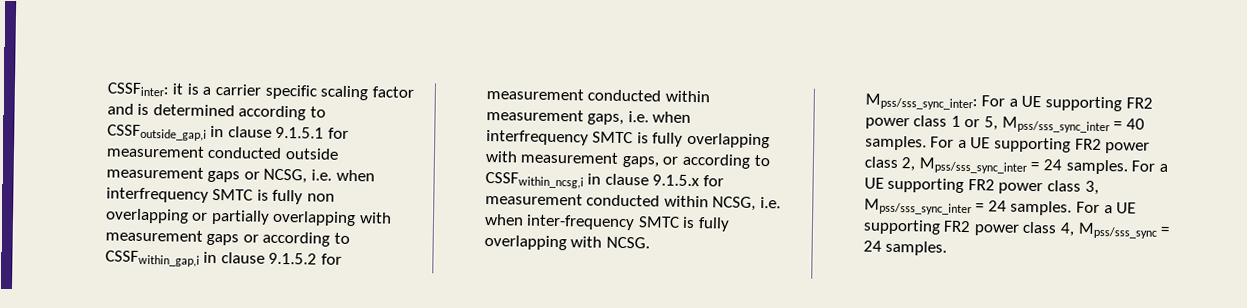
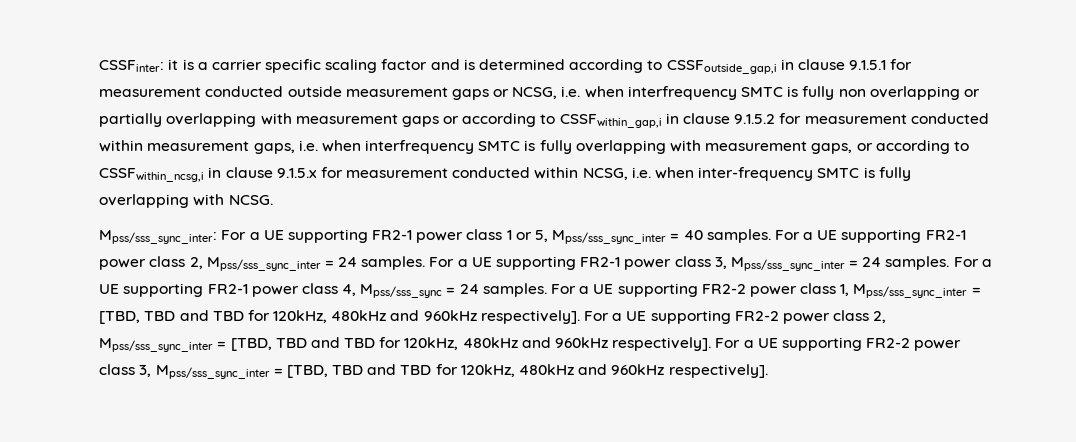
[1125,97,1153,109] FR2 -> [372,230,413,240] FR2-1
[1074,138,1102,151] FR2 -> [925,230,966,240] FR2-1
[967,179,995,191] FR2 -> [580,257,621,267] FR2-1
[943,220,972,233] FR2 -> [207,284,248,294] FR2-1
(948, 248) none -> [551,283,981,298] [99,310,887,324] [99,337,962,352] [99,364,768,379] For a UE supporting FR2-2 power class 1, Mpss/sss_sync_inter = [TBD, TBD and TBD for 120kHz, 480kHz and 960kHz respectively]. For a UE supporting FR2-2 power class 2, Mpss/sss_sync_inter = [TBD, TBD and TBD for 120kHz, 480kHz and 960kHz respectively]. For a UE supporting FR2-2 power class 3, Mpss/sss_sync_inter = [TBD, TBD and TBD for 120kHz, 480kHz and 960kHz respectively].

